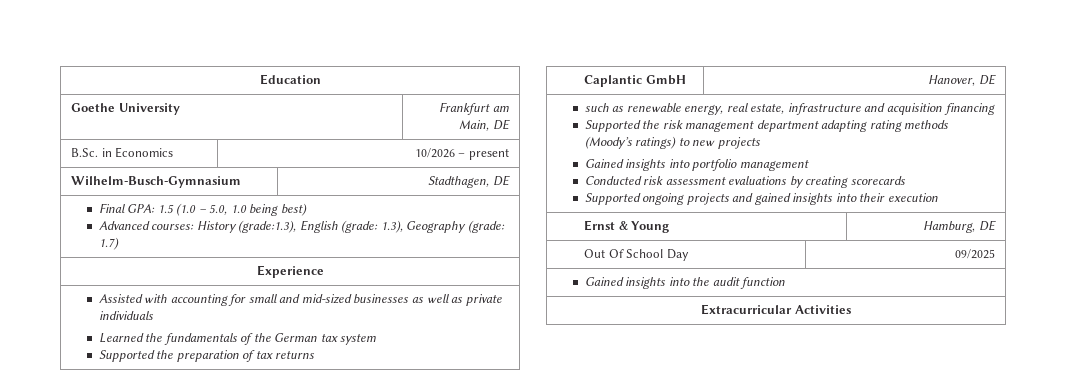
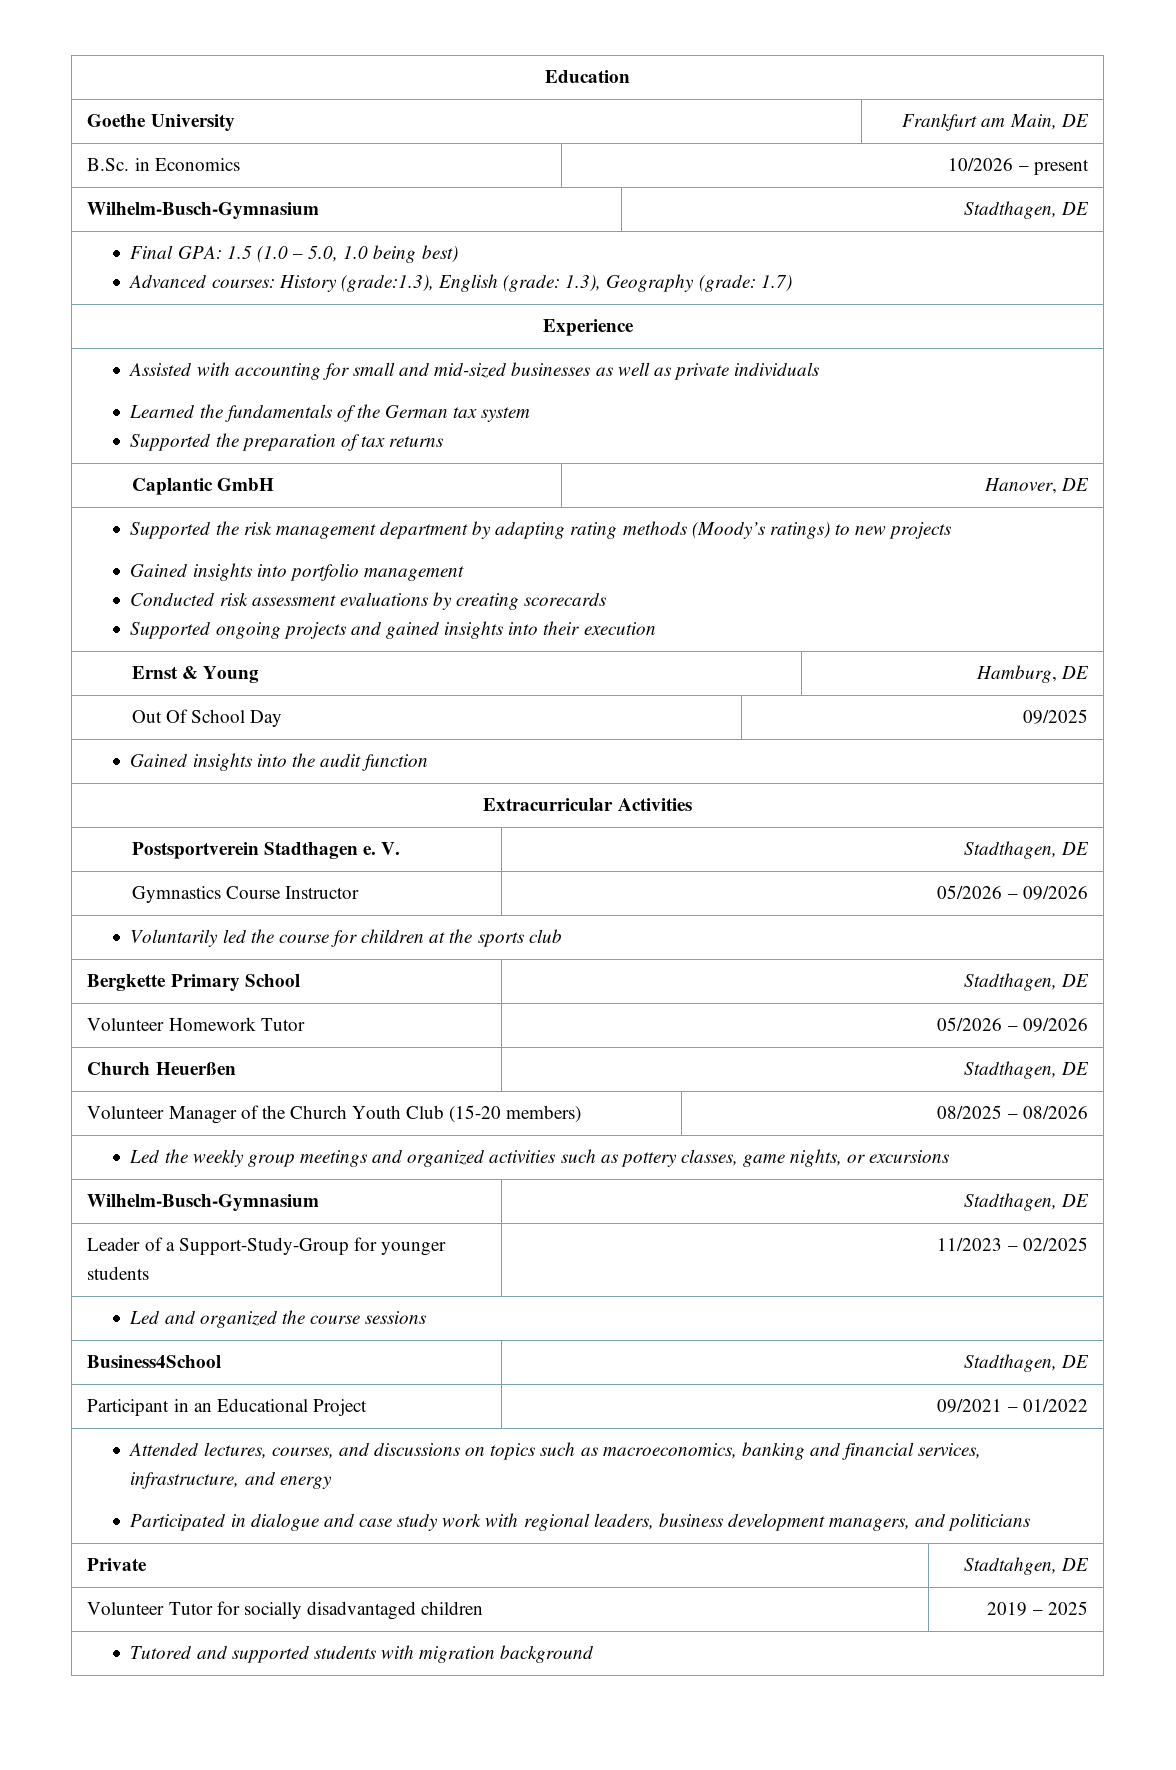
[584,103,995,115] such as renewable energy, real estate, infrastructure and acquisition financing // -> (1089, 484) none
(819, 126) none -> [472,521,492,539] by
(851, 309) none -> [131,842,401,859] [963,841,1089,859] [131,886,360,903] [937,885,1088,900] [130,929,562,947] [87,974,300,991] [963,973,1089,991] [87,1017,305,1031] [937,1017,1088,1032] [87,1062,236,1075] [963,1061,1089,1079] [87,1105,582,1124] [937,1105,1088,1119] [129,1149,950,1167] [87,1194,320,1211] [963,1193,1089,1211] [87,1237,447,1256] [87,1266,150,1280] [937,1237,1088,1251] [129,1310,427,1328] [87,1355,222,1368] [963,1354,1089,1372] [87,1398,367,1416] [937,1399,1088,1413] [129,1442,982,1460] [130,1471,332,1489] [130,1513,1031,1531] [87,1558,148,1571] [963,1557,1089,1575] [87,1601,484,1620] [987,1601,1088,1616] [130,1645,594,1663] // Postsportverein Stadthagen e. V. | Stadthagen, DE // Gymnastics Course Instructor | 05/2026 – 09/2026 // Voluntarily led the course for children at the sports club // Bergkette Primary School | Stadthagen, DE // Volunteer Homework Tutor | 05/2026 – 09/2026 // Church Heuerßen | Stadthagen, DE // Volunteer Manager of the Church Youth Club (15-20 members) | 08/2025 – 08/2026 // Led the weekly group meetings and organized activities such as pottery classes, game nights, or excursions // Wilhelm-Busch-Gymnasium | Stadthagen, DE // Leader of a Support-Study-Group for younger students | 11/2023 – 02/2025 // Led and organized the course sessions // Business4School | Stadthagen, DE // Participant in an Educational Project | 09/2021 – 01/2022 // Attended lectures, courses, and discussions on topics such as macroeconomics, banking and financial services, infrastructure, and energy // Participated in dialogue and case study work with regional leaders, business development managers, and politicians // Private | Stadtahgen, DE // Volunteer Tutor for socially disadvantaged children | 2019 – 2025 // Tutored and supported students with migration background

